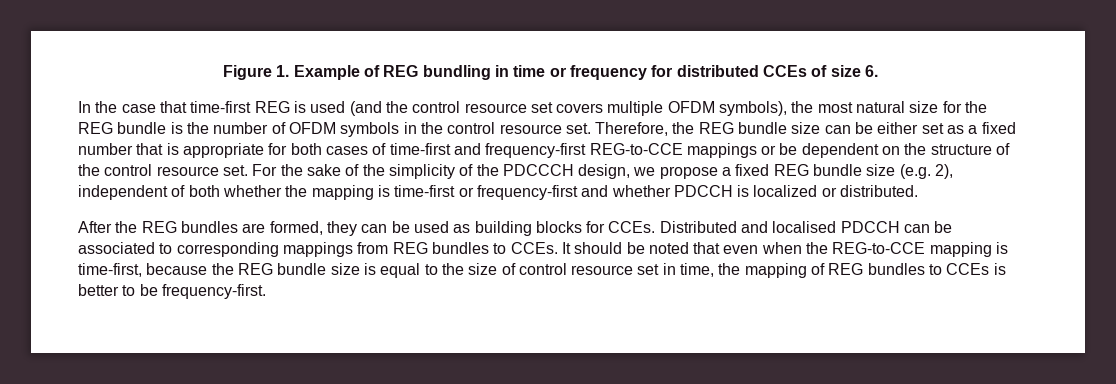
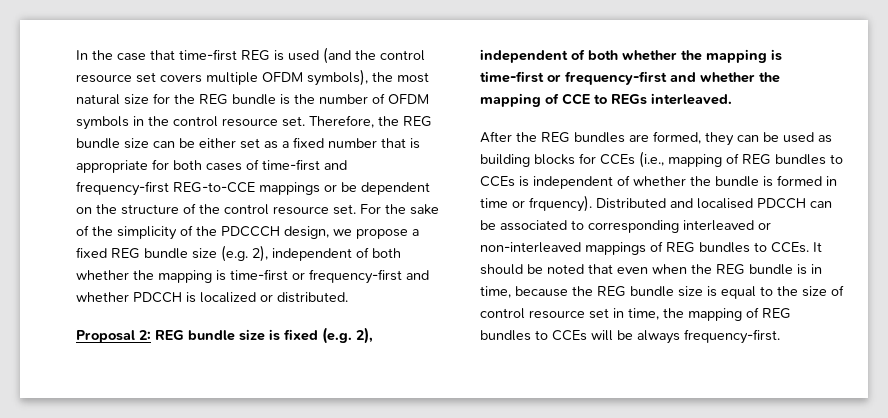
[223,65,878,80] Figure 1. Example of REG bundling in time or frequency for distributed CCEs of size 6. // -> (76, 55) none
(919, 191) none -> [76,327,373,344] [480,49,782,63] [480,71,780,85] [480,93,732,107] // Proposal 2: REG bundle size is fixed (e.g. 2), independent of both whether the mapping is time-first or frequency-first and whether the mapping of CCE to REGs interleaved.
[608,221,656,233] CCEs. -> [600,151,843,168] [480,175,837,189] [480,195,592,212] CCEs (i.e., mapping of REG bundles to CCEs is independent of whether the bundle is formed in time or frquency).
[282,242,389,257] mappings from -> [683,220,771,231] [480,241,663,255] interleaved or non-interleaved mappings of
[832,242,1009,257] [78,263,142,277] REG-to-CCE mapping is time-first, -> [716,264,822,275] [480,286,511,298] REG bundle is in time,
[993,263,1006,275] [78,284,158,296] is better to be -> [591,330,680,344] will be always

